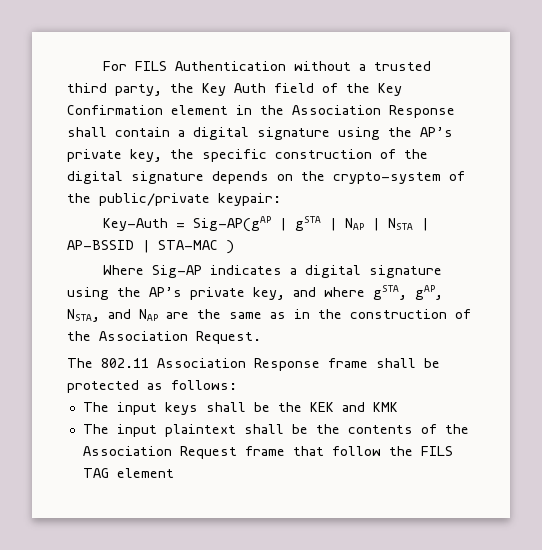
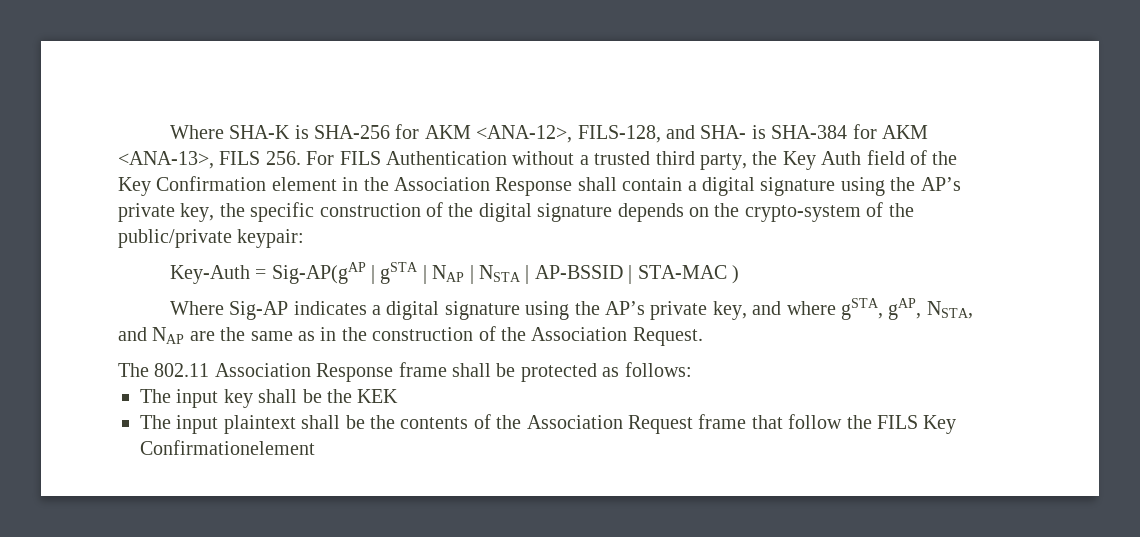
(103, 66) none -> [169,124,928,143] [118,151,301,169] Where SHA-K is SHA-256 for AKM <ANA-12>, FILS-128, and SHA- is SHA-384 for AKM <ANA-13>, FILS 256.
[164,402,198,415] keys -> [223,389,253,408] key
[341,402,398,412] and KMK -> (399, 396) none
[82,468,174,478] TAG element -> [923,415,957,434] [140,440,315,455] Key Confirmationelement

